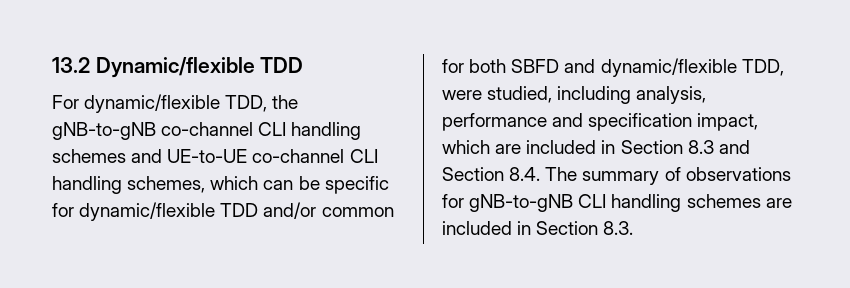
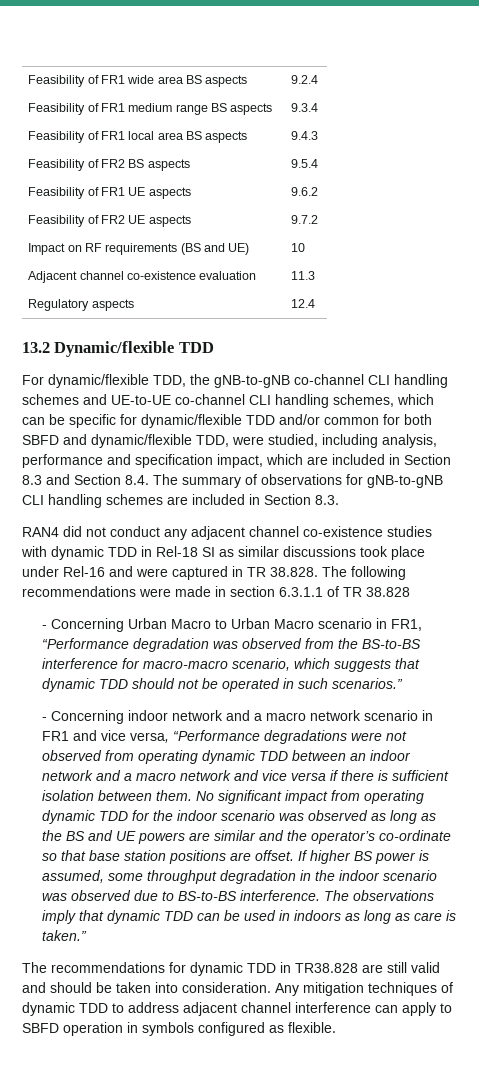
(52, 65) none -> [28,75,248,87] [291,75,319,84] [28,103,273,115] [291,103,319,112] [28,131,248,143] [291,131,319,140] [28,159,190,171] [291,159,319,168] [28,187,191,199] [291,187,319,196] [28,215,191,227] [291,215,319,224] [28,243,250,255] [291,243,306,252] [28,271,257,283] [291,271,316,280] [28,299,134,311] [291,299,316,308] Feasibility of FR1 wide area BS aspects | 9.2.4 // Feasibility of FR1 medium range BS aspects | 9.3.4 // Feasibility of FR1 local area BS aspects | 9.4.3 // Feasibility of FR2 BS aspects | 9.5.4 // Feasibility of FR1 UE aspects | 9.6.2 // Feasibility of FR2 UE aspects | 9.7.2 // Impact on RF requirements (BS and UE) | 10 // Adjacent channel co-existence evaluation | 11.3 // Regulatory aspects | 12.4 //
(634, 228) none -> [22,526,432,540] [21,546,425,560] [22,566,406,580] [22,586,410,597] [41,618,422,632] [41,638,421,652] [41,658,420,672] [41,678,403,692] [41,710,433,724] [41,730,407,744] [41,750,411,764] [41,770,449,781] [41,790,424,804] [41,810,436,824] [41,830,451,844] [41,850,429,864] [41,870,437,884] [41,890,434,901] [41,910,456,924] [41,930,87,941] [22,962,440,976] [22,982,453,996] [22,1002,452,1016] [22,1022,336,1036] // RAN4 did not conduct any adjacent channel co-existence studies with dynamic TDD in Rel-18 SI as similar discussions took place under Rel-16 and were captured in TR 38.828. The following recommendations were made in section 6.3.1.1 of TR 38.828 // - Concerning Urban Macro to Urban Macro scenario in FR1, “Performance degradation was observed from the BS-to-BS interference for macro-macro scenario, which suggests that dynamic TDD should not be operated in such scenarios.” // - Concerning indoor network and a macro network scenario in FR1 and vice versa, “Performance degradations were not observed from operating dynamic TDD between an indoor network and a macro network and vice versa if there is sufficient isolation between them. No significant impact from operating dynamic TDD for the indoor scenario was observed as long as the BS and UE powers are similar and the operator’s co-ordinate so that base station positions are offset. If higher BS power is assumed, some throughput degradation in the indoor scenario was observed due to BS-to-BS interference. The observations imply that dynamic TDD can be used in indoors as long as care is taken.” // The recommendations for dynamic TDD in TR38.828 are still valid and should be taken into consideration. Any mitigation techniques of dynamic TDD to address adjacent channel interference can apply to SBFD operation in symbols configured as flexible.

